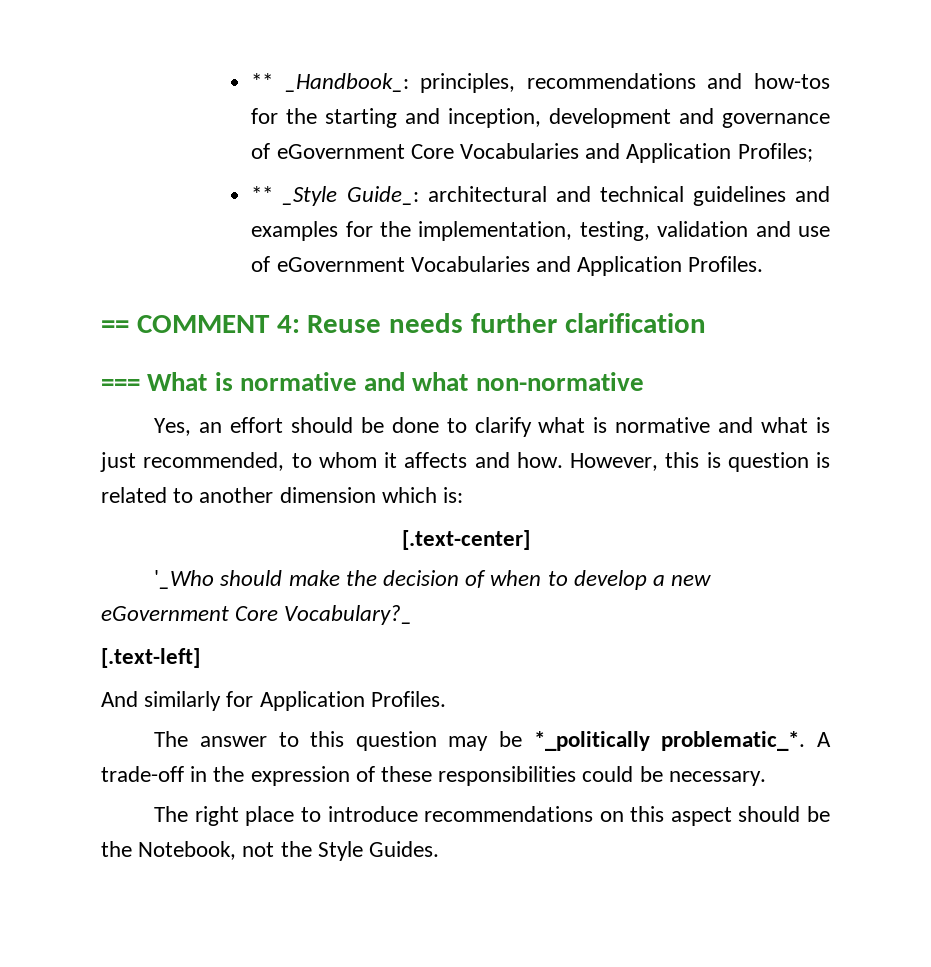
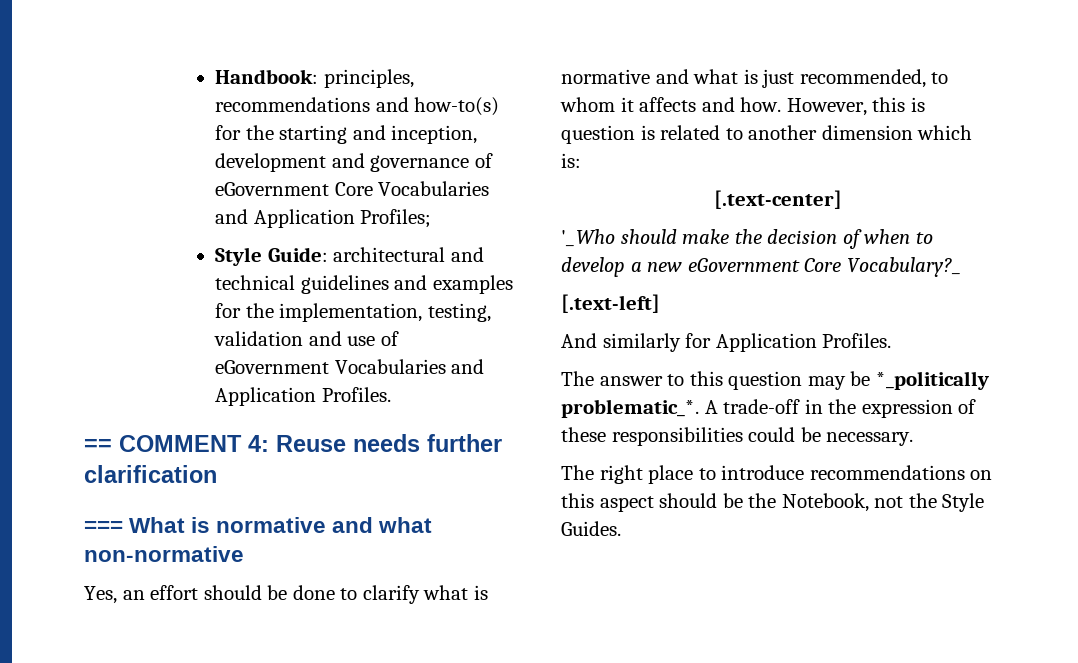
[251,73,409,92] ** _Handbook_: -> [215,69,319,84] Handbook:
[754,73,830,89] how-tos -> [414,97,500,116] how-to(s)
[251,186,419,206] ** _Style Guide_: -> [215,247,328,266] Style Guide:

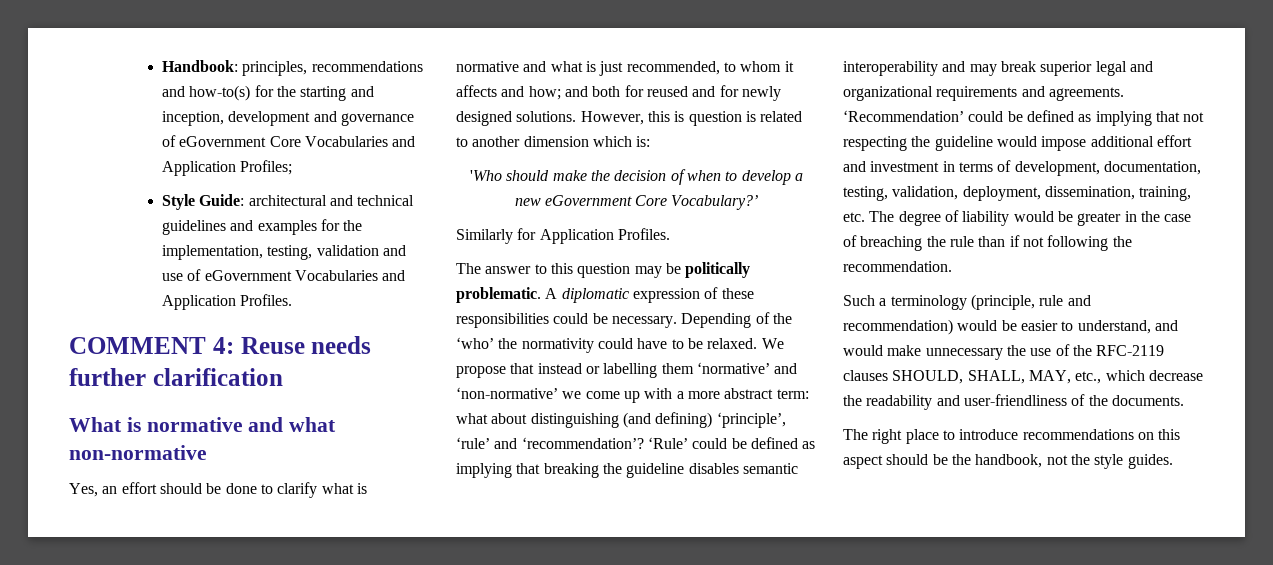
[84,439,112,452] == -> (293, 300) none
[84,521,123,533] === -> (283, 377) none
[740,97,782,112] how. -> [528,85,781,101] [456,111,577,126] how; and both for reused and for newly designed solutions.
[713,190,842,209] [561,229,615,247] [.text-center] // '_Who -> [470,170,503,181] 'Who
[846,257,962,277] [561,294,660,313] [561,333,681,352] Vocabulary?_ // [.text-left] // And similarly -> [671,195,759,210] [456,229,513,244] Vocabulary?’ // Similarly
[875,371,989,390] [561,399,857,418] *_politically problematic_*. A trade-off in the -> [685,262,751,278] [456,287,629,303] politically problematic. A diplomatic
(914, 439) none -> [681,312,792,328] [456,337,784,353] [456,362,798,378] [456,387,809,403] [456,412,786,428] [456,437,816,449] [456,463,798,478] [843,61,1153,76] [843,86,1124,101] [843,110,1205,126] [843,135,1192,151] [843,160,1201,176] [843,186,1192,201] [843,210,1192,226] [843,235,1132,251] [843,261,952,272] [843,294,1091,310] [843,319,1178,335] [843,344,1165,360] [843,370,1203,384] [843,394,1184,410] Depending of the ‘who’ the normativity could have to be relaxed. We propose that instead or labelling them ‘normative’ and ‘non-normative’ we come up with a more abstract term: what about distinguishing (and defining) ‘principle’, ‘rule’ and ‘recommendation’? ‘Rule’ could be defined as implying that breaking the guideline disables semantic interoperability and may break superior legal and organizational requirements and agreements. ‘Recommendation’ could be defined as implying that not respecting the guideline would impose additional effort and investment in terms of development, documentation, testing, validation, deployment, dissemination, training, etc. The degree of liability would be greater in the case of breaching the rule than if not following the recommendation. // Such a terminology (principle, rule and recommendation) would be easier to understand, and would make unnecessary the use of the RFC-2119 clauses SHOULD, SHALL, MAY, etc., which decrease the readability and user-friendliness of the documents.
[781,493,869,512] Notebook, -> [975,454,1043,468] handbook,
[942,493,985,512] [561,521,621,536] Style Guides. -> [1094,454,1173,469] style guides.

